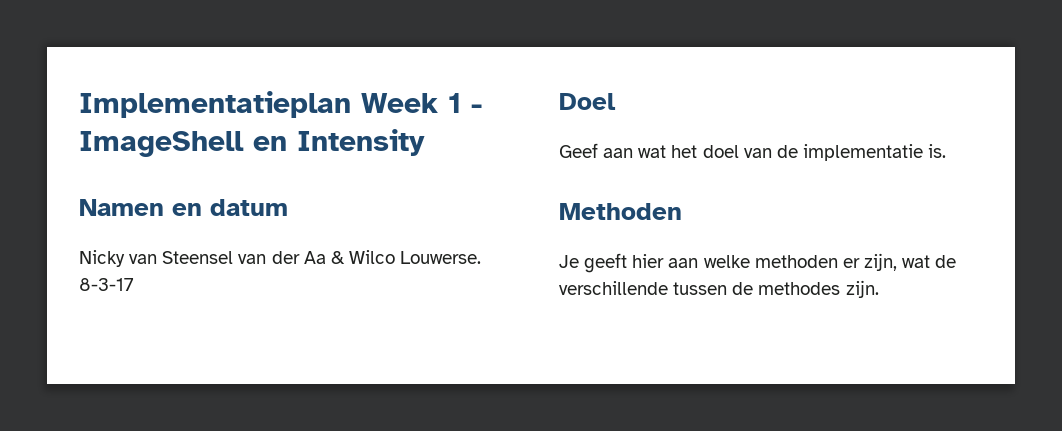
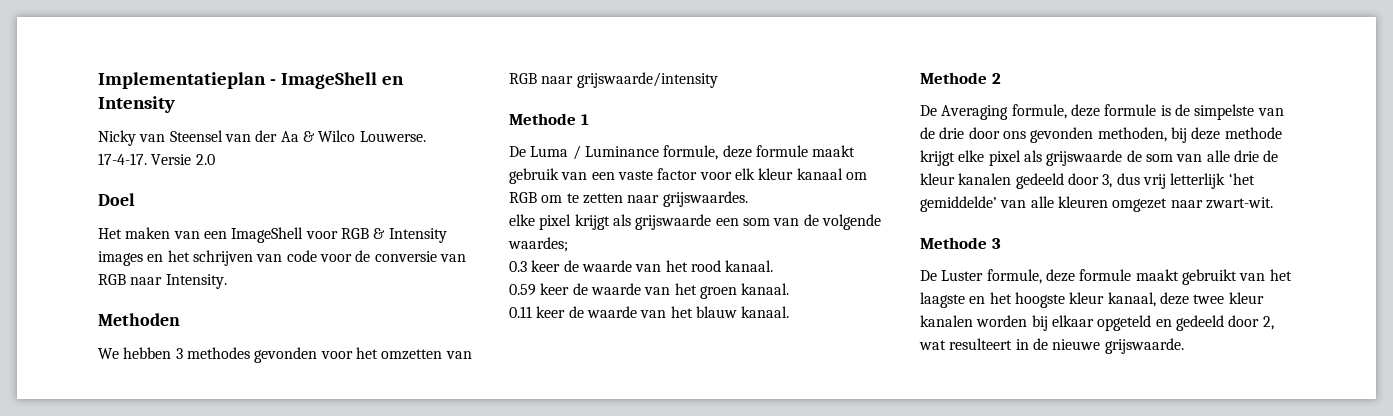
[361,93,461,113] Week 1 -> (266, 80) none
[79,199,288,216] // Namen en datum -> (175, 104) none
[79,278,134,291] [559,93,616,110] [559,143,947,161] [559,203,682,220] [559,253,957,273] [559,280,879,298] 8-3-17 // Doel // Geef aan wat het doel van de implementatie is. // Methoden // Je geeft hier aan welke methoden er zijn, wat de verschillende tussen de methodes zijn. -> [98,153,215,165] [98,193,135,206] [98,227,447,243] [98,250,466,266] [98,274,227,289] [98,313,180,326] [98,347,472,363] [509,72,718,88] [509,113,589,125] [509,145,856,160] [509,168,867,184] [509,191,748,207] [509,214,881,230] [508,237,568,252] [509,260,774,272] [509,283,790,299] [509,306,790,318] [920,72,1001,84] [920,104,1284,120] [920,127,1282,143] [920,150,1279,166] [920,173,1255,189] [920,196,1273,212] [920,237,1001,249] [920,269,1292,285] [920,292,1264,308] [920,315,1274,331] [919,338,1184,354] 17-4-17. Versie 2.0 // Doel // Het maken van een ImageShell voor RGB & Intensity images en het schrijven van code voor de conversie van RGB naar Intensity. // Methoden // We hebben 3 methodes gevonden voor het omzetten van RGB naar grijswaarde/intensity // Methode 1 // De Luma / Luminance formule, deze formule maakt gebruik van een vaste factor voor elk kleur kanaal om RGB om te zetten naar grijswaardes. // elke pixel krijgt als grijswaarde een som van de volgende waardes; // 0.3 keer de waarde van het rood kanaal. // 0.59 keer de waarde van het groen kanaal. // 0.11 keer de waarde van het blauw kanaal. // Methode 2 // De Averaging formule, deze formule is de simpelste van de drie door ons gevonden methoden, bij deze methode krijgt elke pixel als grijswaarde de som van alle drie de kleur kanalen gedeeld door 3, dus vrij letterlijk ‘het gemiddelde’ van alle kleuren omgezet naar zwart-wit. // Methode 3 // De Luster formule, deze formule maakt gebruikt van het laagste en het hoogste kleur kanaal, deze twee kleur kanalen worden bij elkaar opgeteld en gedeeld door 2, wat resulteert in de nieuwe grijswaarde.

